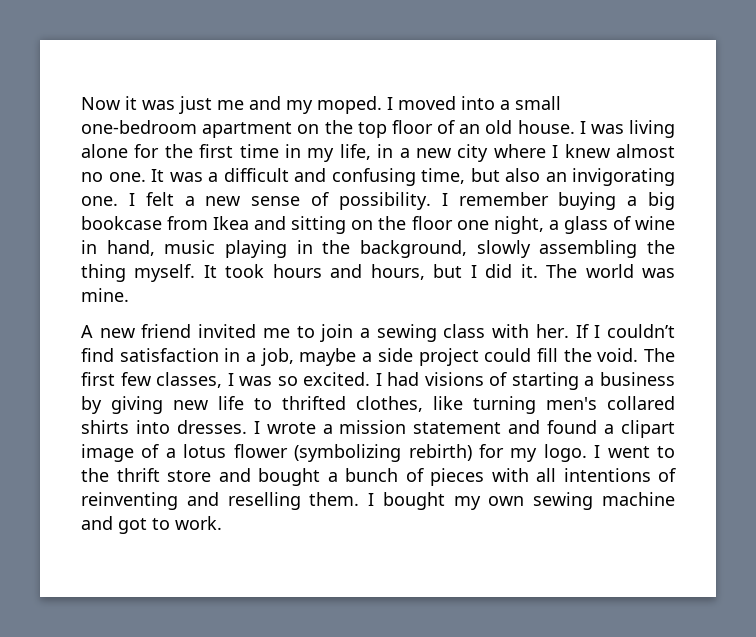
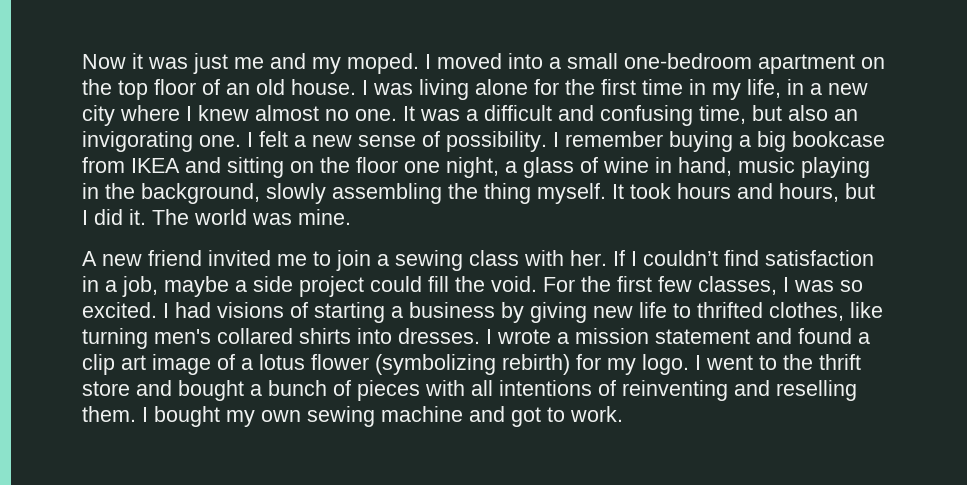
[213,216,250,230] Ikea -> [131,158,180,173] IKEA
[643,348,675,362] The -> [543,276,611,292] For the
[621,420,675,438] clipart -> [82,354,146,375] clip art

